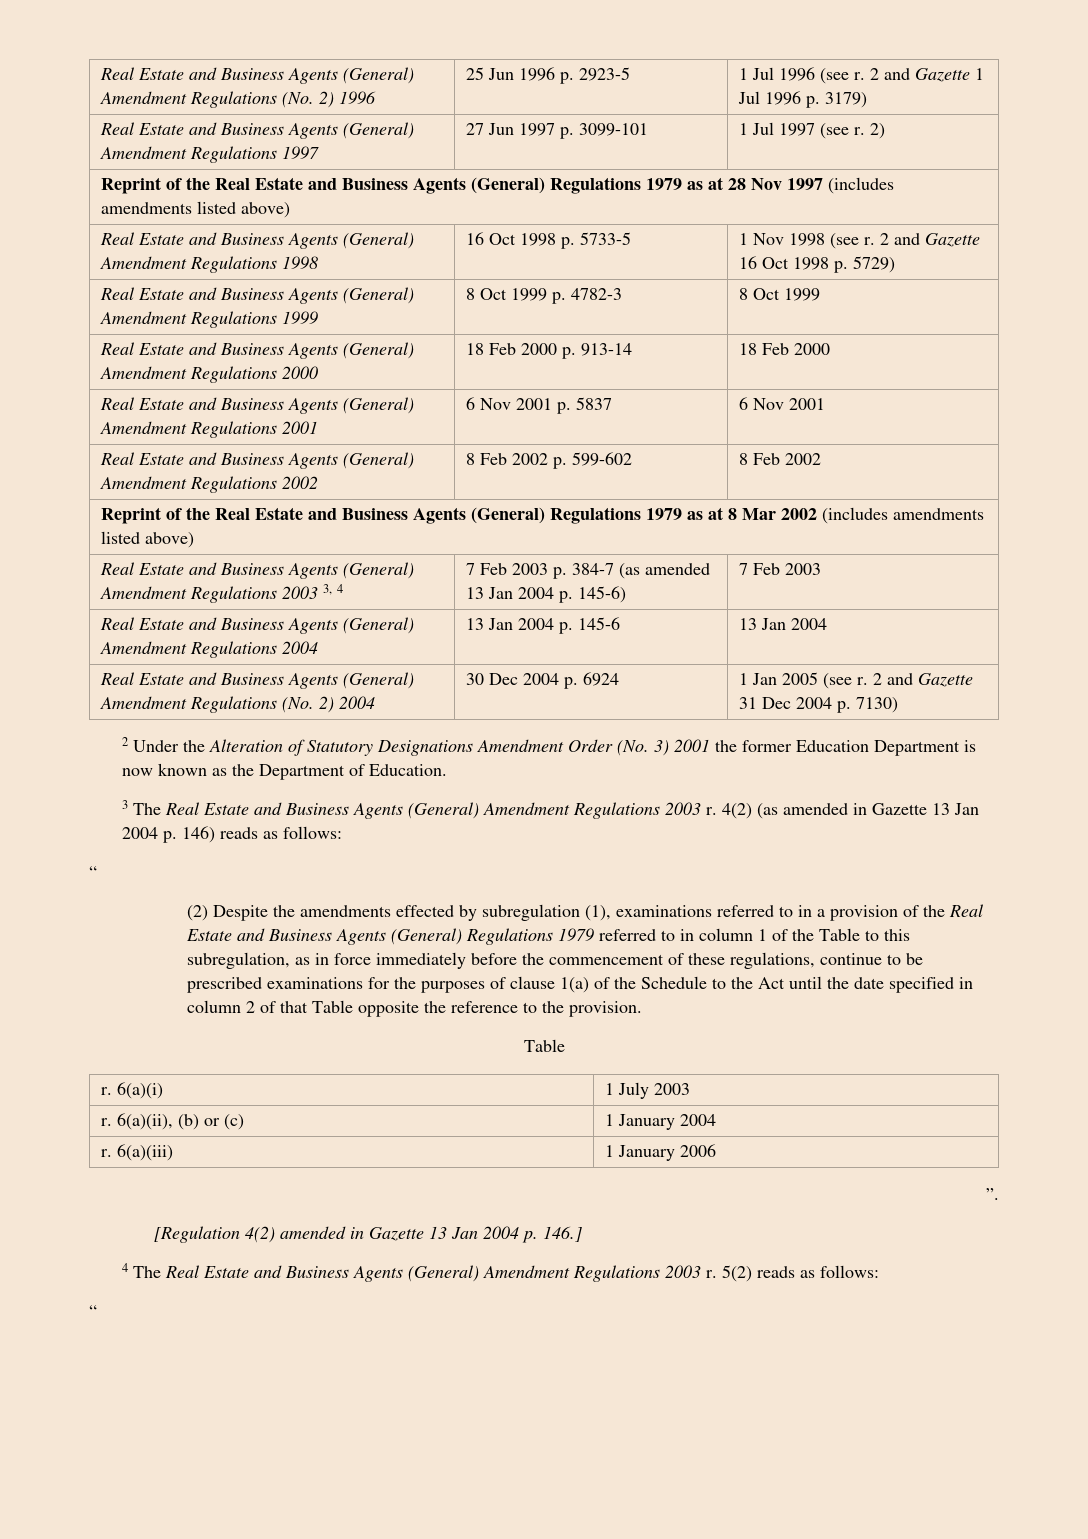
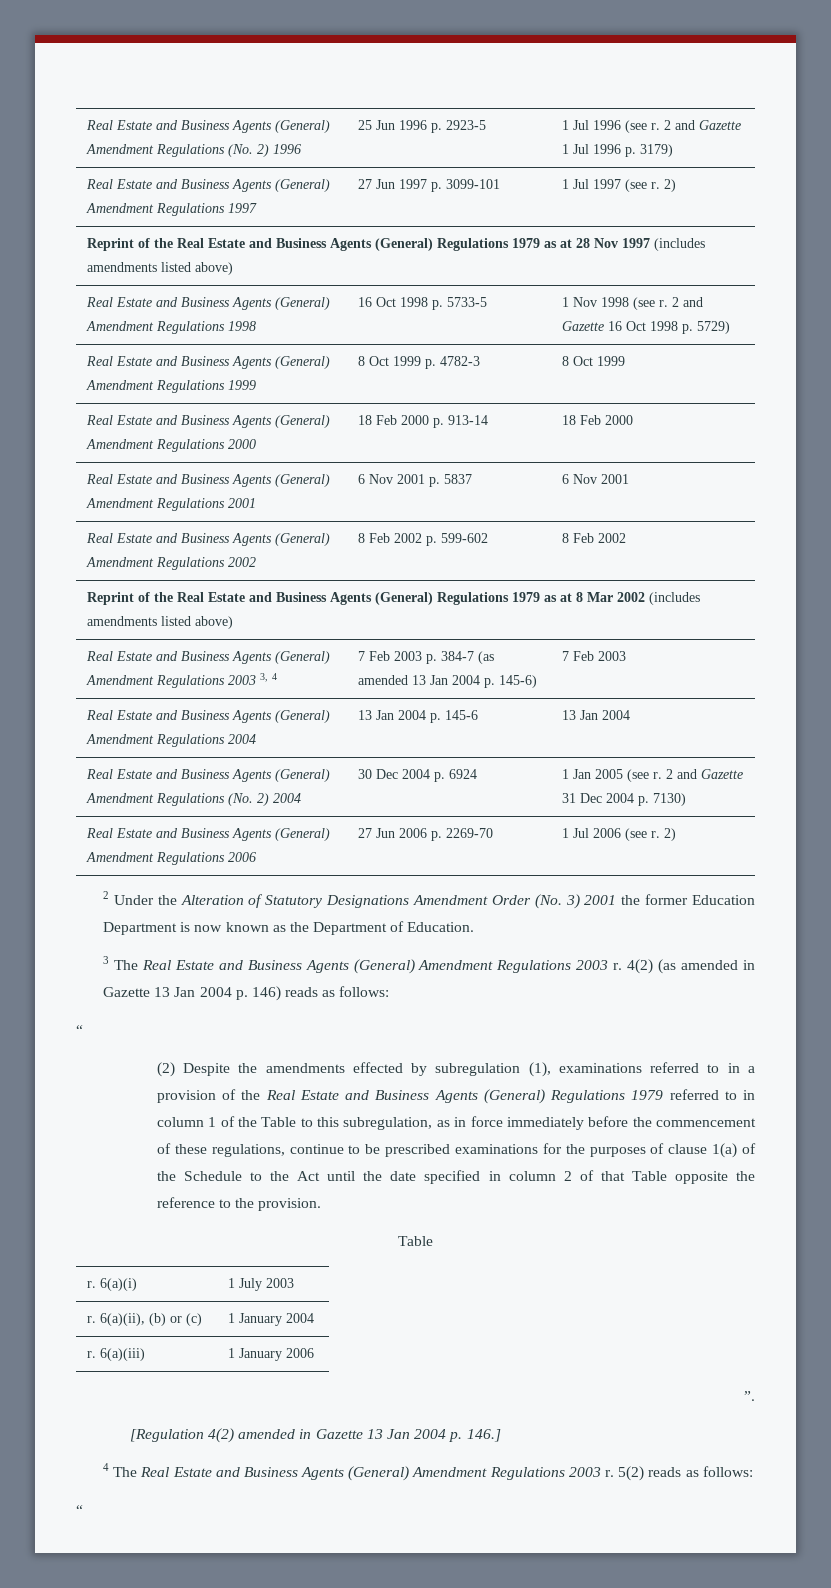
(899, 705) none -> [86,828,331,841] [86,852,257,865] [358,828,494,841] [562,828,677,841] // Real Estate and Business Agents (General) Amendment Regulations 2006 | 27 Jun 2006 p. 2269-70 | 1 Jul 2006 (see r. 2)

